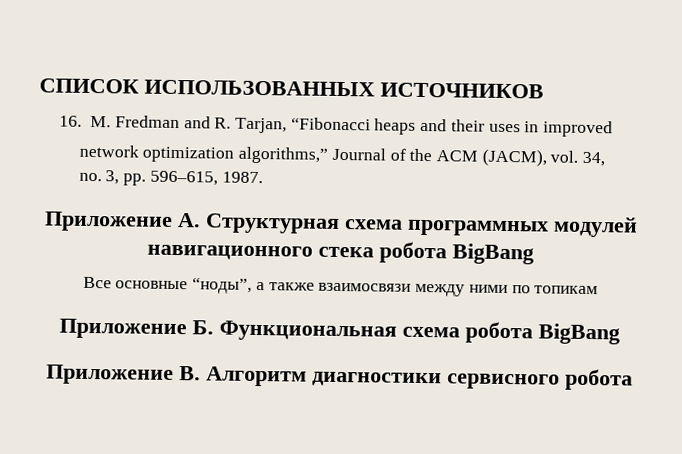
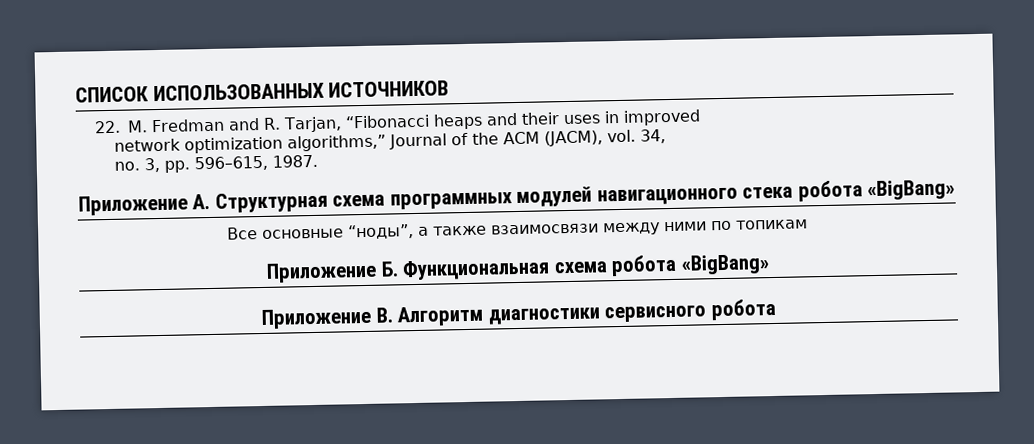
[59,115,83,127] 16. -> [93,120,121,134] 22.
[452,243,534,265] BigBang -> [867,179,956,201] «BigBang»
[538,323,620,345] BigBang -> [680,254,770,275] «BigBang»

